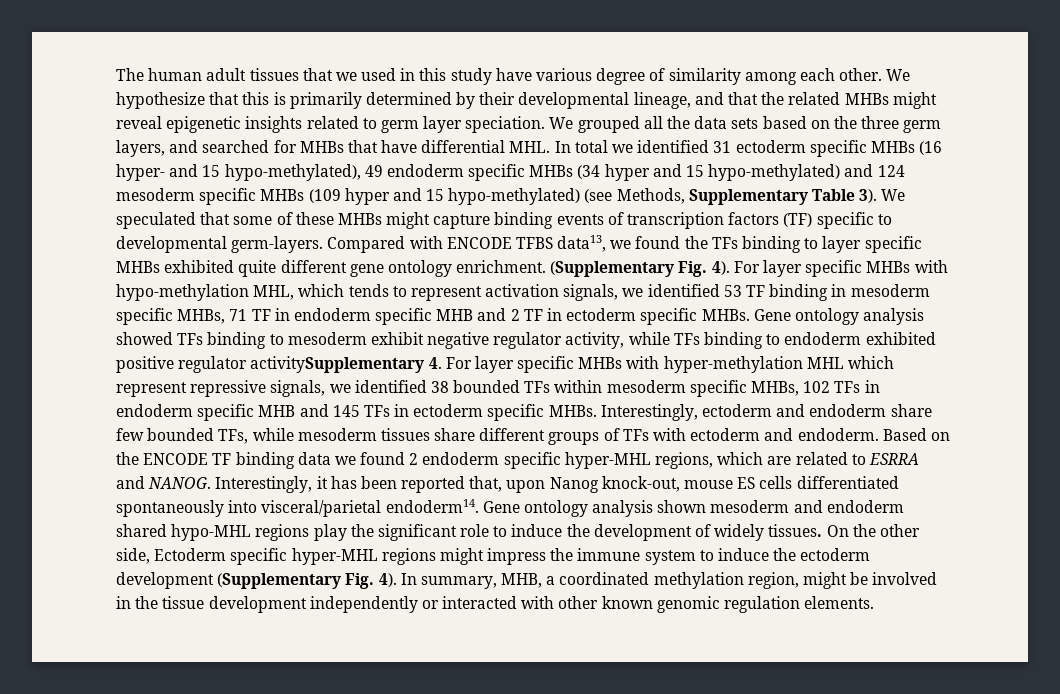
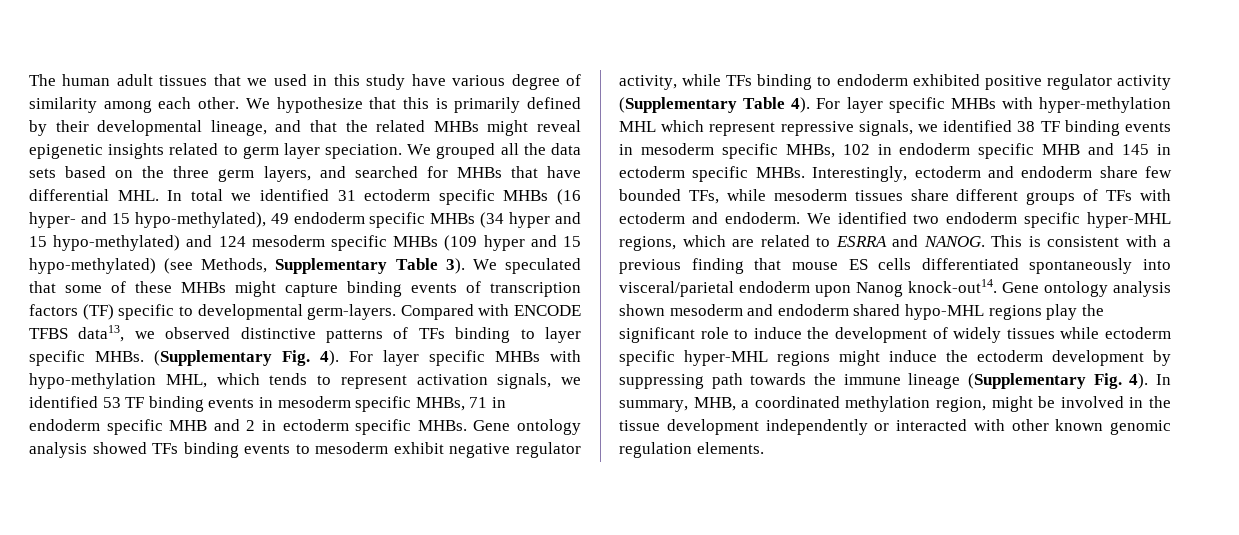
[365,92,452,105] determined -> [527,97,581,109] defined
[635,236,708,249] found the -> [165,327,409,343] observed distinctive patterns of
[116,260,547,277] MHBs exhibited quite different gene ontology enrichment. -> [95,351,144,362] MHBs.
(829, 292) none -> [208,398,255,408] events
[251,309,271,321] TF -> (488, 402) none
[523,309,543,321] TF -> (256, 425) none
(267, 340) none -> [244,444,291,454] events
[250,356,442,373] activitySupplementary 4. -> [1117,75,1171,90] [619,97,811,113] activity (Supplementary Table 4).
[453,380,603,393] bounded TFs within -> [1040,120,1171,136] [619,144,633,155] TF binding events in
[834,381,861,393] TFs -> (870, 149) none
[363,405,390,417] TFs -> (1150, 149) none
[882,428,950,441] [116,452,419,469] Based on the ENCODE TF binding data we found 2 -> [806,212,940,224] We identified two
[215,476,680,493] Interestingly, it has been reported that, upon Nanog knock-out, -> [991,235,1171,247] [619,258,782,274] This is consistent with a previous finding that
[385,499,479,513] endoderm14. -> [739,279,997,297] endoderm upon Nanog knock-out14.
[768,524,920,537] [116,548,871,565] [116,572,214,589] tissues. On the other side, Ectoderm specific hyper-MHL regions might impress the immune system to induce the ectoderm development -> [1006,327,1171,339] [619,350,1171,366] [619,373,961,389] tissues while ectoderm specific hyper-MHL regions might induce the ectoderm development by suppressing path towards the immune lineage

